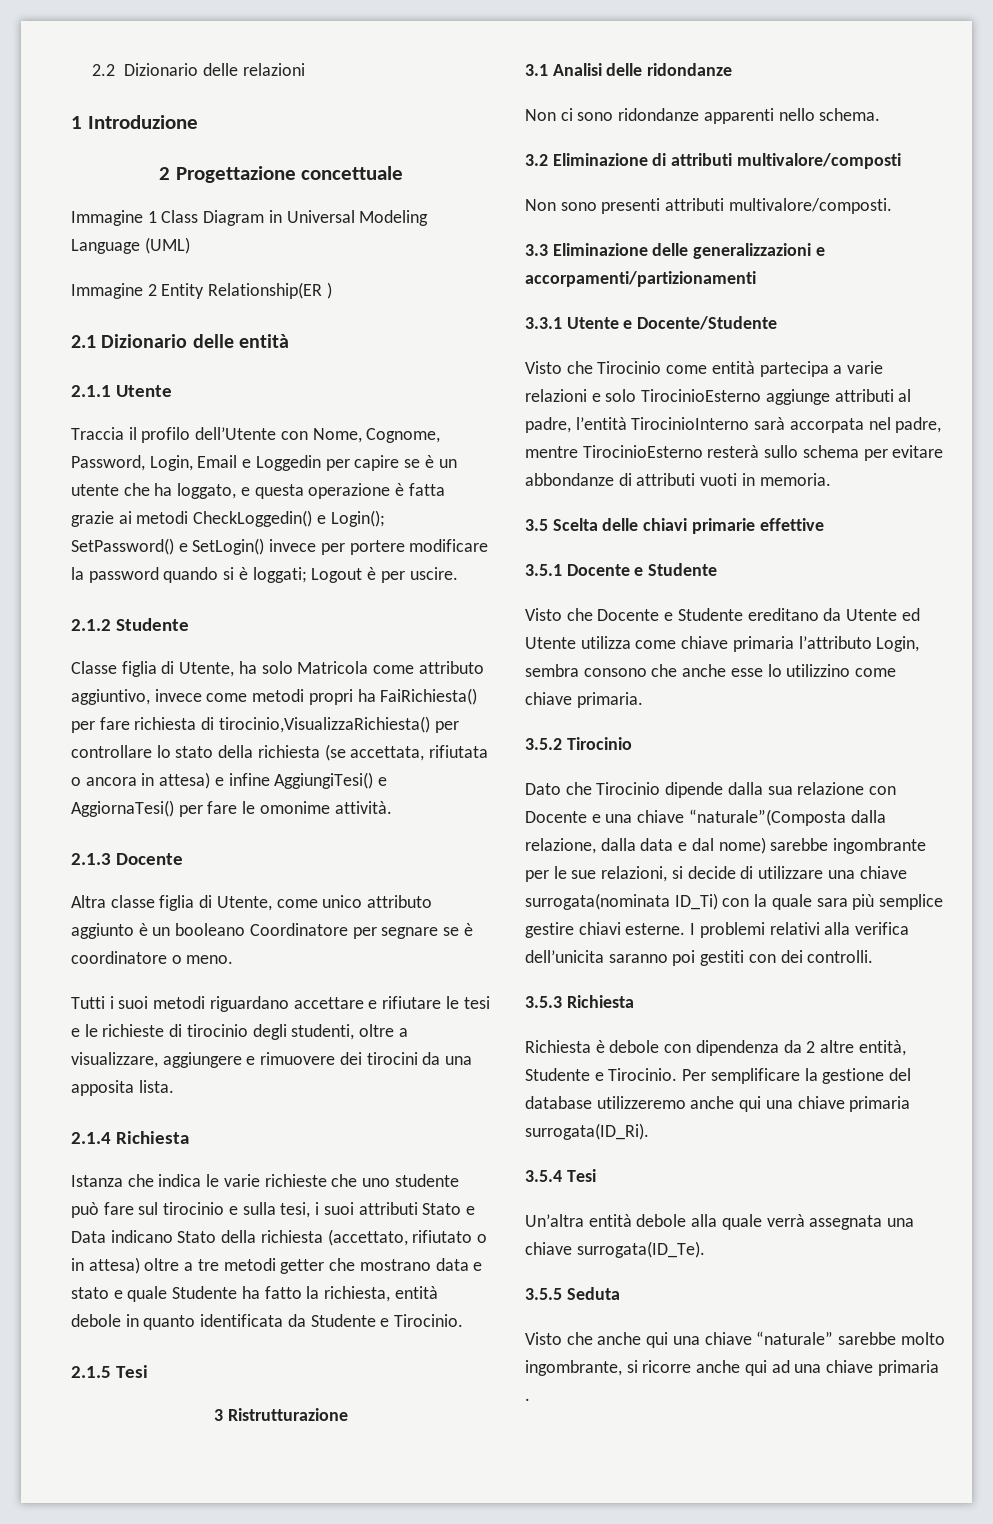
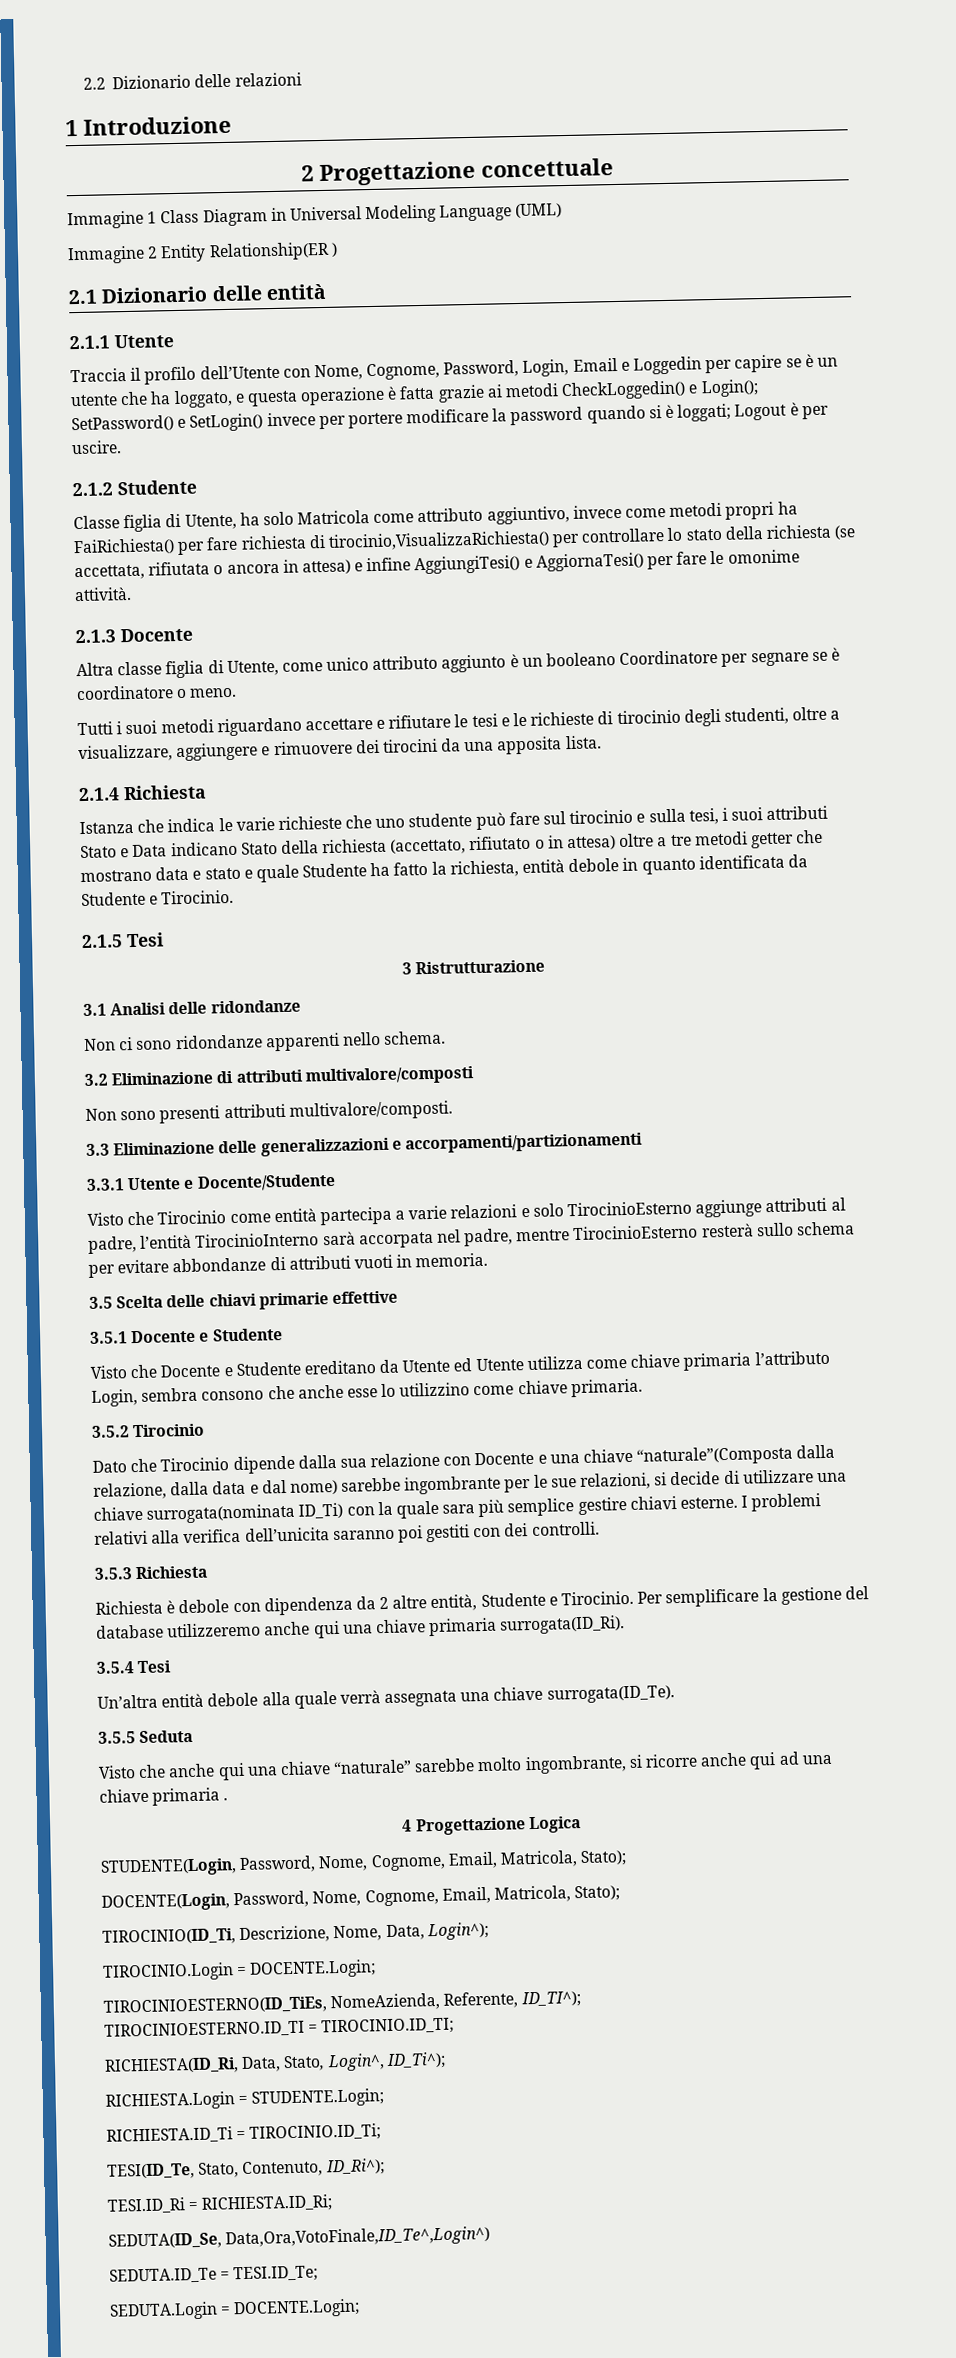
(530, 1399) none -> [402,1816,581,1836] [100,1850,628,1877] [101,1885,621,1912] [102,1921,489,1946] [102,1959,377,1982] [103,1991,581,2016] [104,2017,455,2039] [104,2051,446,2075] [105,2088,385,2111] [106,2123,382,2144] [107,2158,385,2180] [107,2194,334,2214] [108,2225,491,2250] [109,2265,319,2284] [109,2298,361,2321] // 4 Progettazione Logica // STUDENTE(Login, Password, Nome, Cognome, Email, Matricola, Stato); // DOCENTE(Login, Password, Nome, Cognome, Email, Matricola, Stato); // TIROCINIO(ID_Ti, Descrizione, Nome, Data, Login^); // TIROCINIO.Login = DOCENTE.Login; // TIROCINIOESTERNO(ID_TiEs, NomeAzienda, Referente, ID_TI^); // TIROCINIOESTERNO.ID_TI = TIROCINIO.ID_TI; // RICHIESTA(ID_Ri, Data, Stato, Login^, ID_Ti^); // RICHIESTA.Login = STUDENTE.Login; // RICHIESTA.ID_Ti = TIROCINIO.ID_Ti; // TESI(ID_Te, Stato, Contenuto, ID_Ri^); // TESI.ID_Ri = RICHIESTA.ID_Ri; // SEDUTA(ID_Se, Data,Ora,VotoFinale,ID_Te^,Login^) // SEDUTA.ID_Te = TESI.ID_Te; // SEDUTA.Login = DOCENTE.Login;

